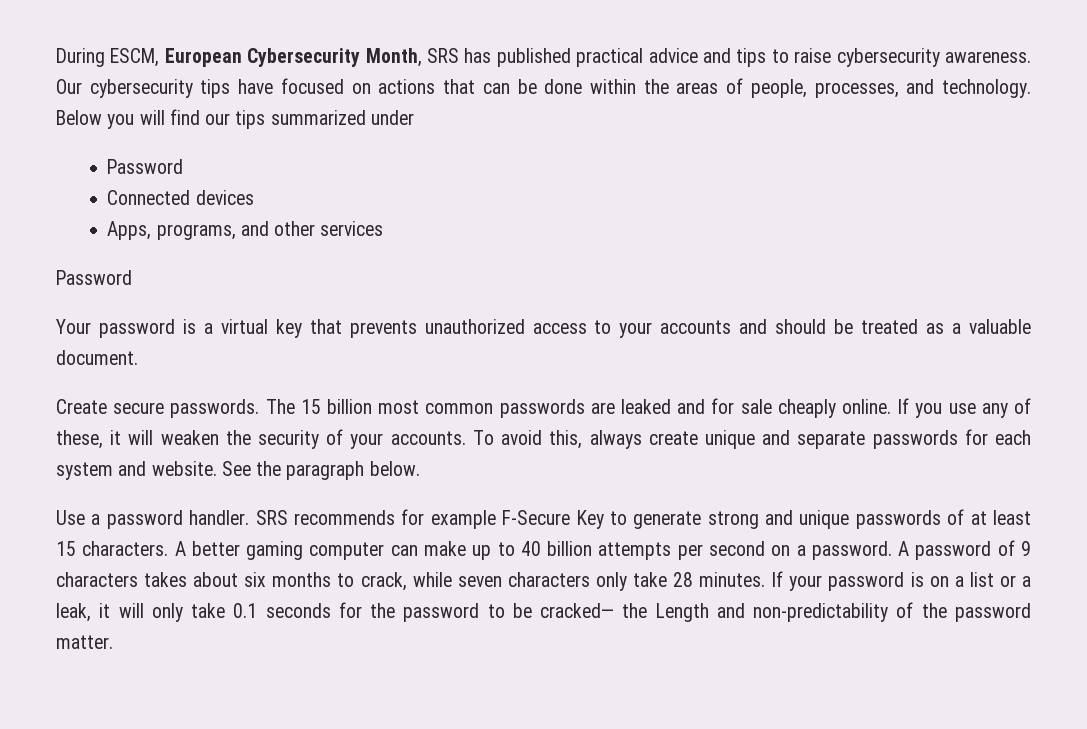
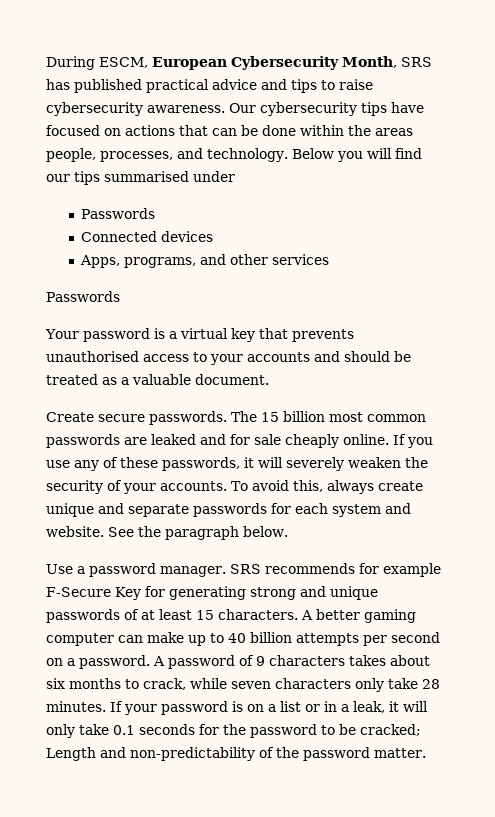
[726,78,744,94] of -> (413, 132) none
[270,110,366,125] summarized -> [104,171,189,182] summarised
[107,159,184,174] Password -> [80,208,155,219] Passwords
[56,270,132,285] Password -> [46,291,120,302] Passwords
[424,319,525,334] unauthorized -> [46,351,139,362] unauthorised
[56,430,154,449] these, it will -> [120,457,344,471] these passwords, it will severely
[189,510,250,525] handler. -> [160,566,226,577] manager.
[609,511,702,529] to generate -> [145,586,246,600] for generating
(1016, 581) none -> [324,701,337,712] in
[540,603,648,618] cracked— the -> [360,724,421,736] cracked;

